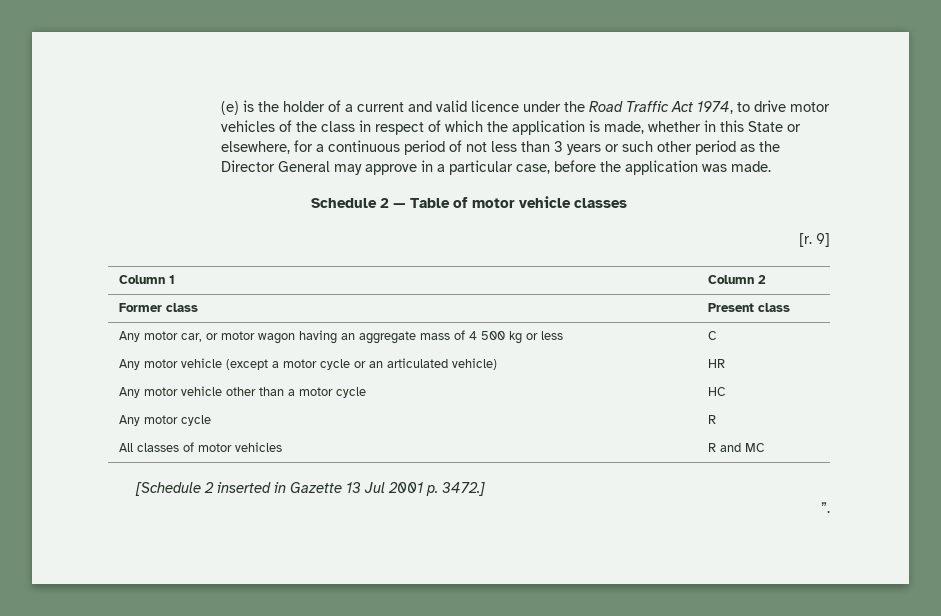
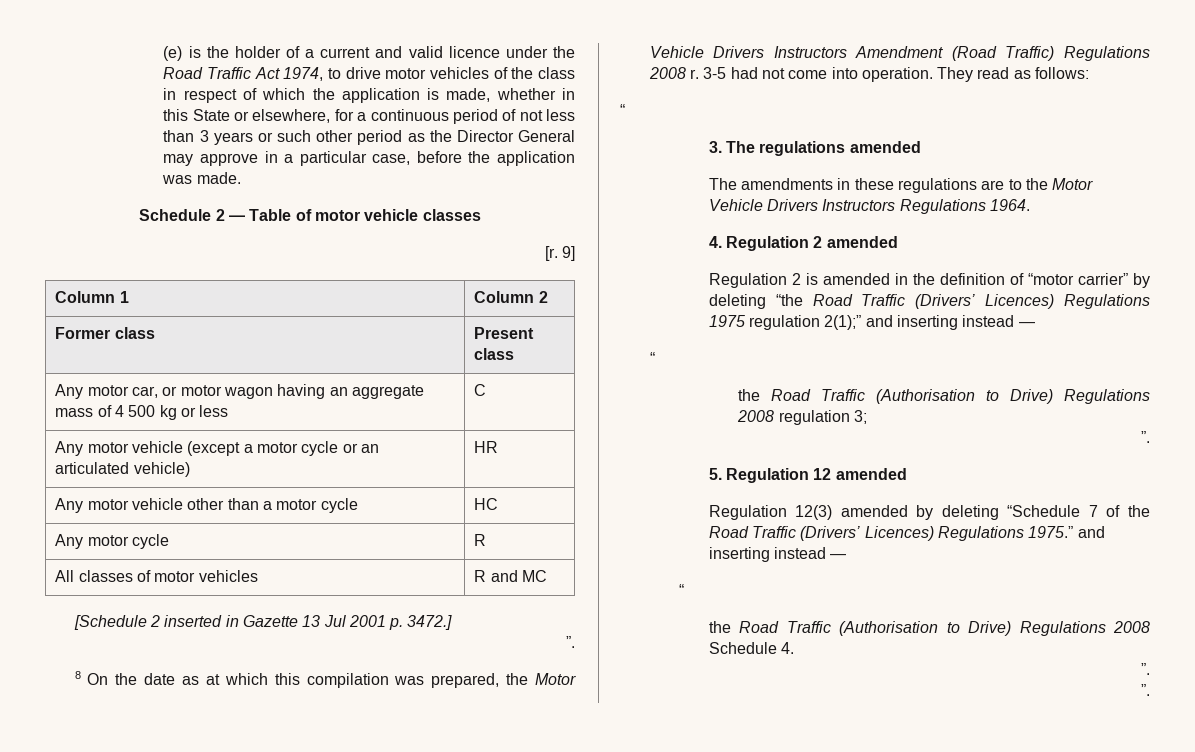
(830, 507) none -> [74,671,576,688] [649,46,1150,61] [648,67,1090,82] [620,104,625,116] [708,141,921,156] [708,178,1094,193] [708,199,1031,214] [708,236,898,251] [708,273,1150,288] [708,294,1150,309] [708,315,1035,330] [649,352,655,364] [738,389,1150,404] [737,410,867,425] [1141,431,1150,443] [708,468,907,483] [708,505,1150,520] [708,526,1105,541] [708,547,847,562] [679,584,685,596] [708,621,1150,636] [708,642,795,654] [1141,663,1150,675] [1141,684,1150,696] // 8 On the date as at which this compilation was prepared, the Motor Vehicle Drivers Instructors Amendment (Road Traffic) Regulations 2008 r. 3-5 had not come into operation. They read as follows: // “ // 3. The regulations amended // The amendments in these regulations are to the Motor Vehicle Drivers Instructors Regulations 1964. // 4. Regulation 2 amended // Regulation 2 is amended in the definition of “motor carrier” by deleting “the Road Traffic (Drivers’ Licences) Regulations 1975 regulation 2(1);” and inserting instead — // “ // the Road Traffic (Authorisation to Drive) Regulations 2008 regulation 3; // ”. // 5. Regulation 12 amended // Regulation 12(3) amended by deleting “Schedule 7 of the Road Traffic (Drivers’ Licences) Regulations 1975.” and inserting instead — // “ // the Road Traffic (Authorisation to Drive) Regulations 2008 Schedule 4. // ”. // ”.

